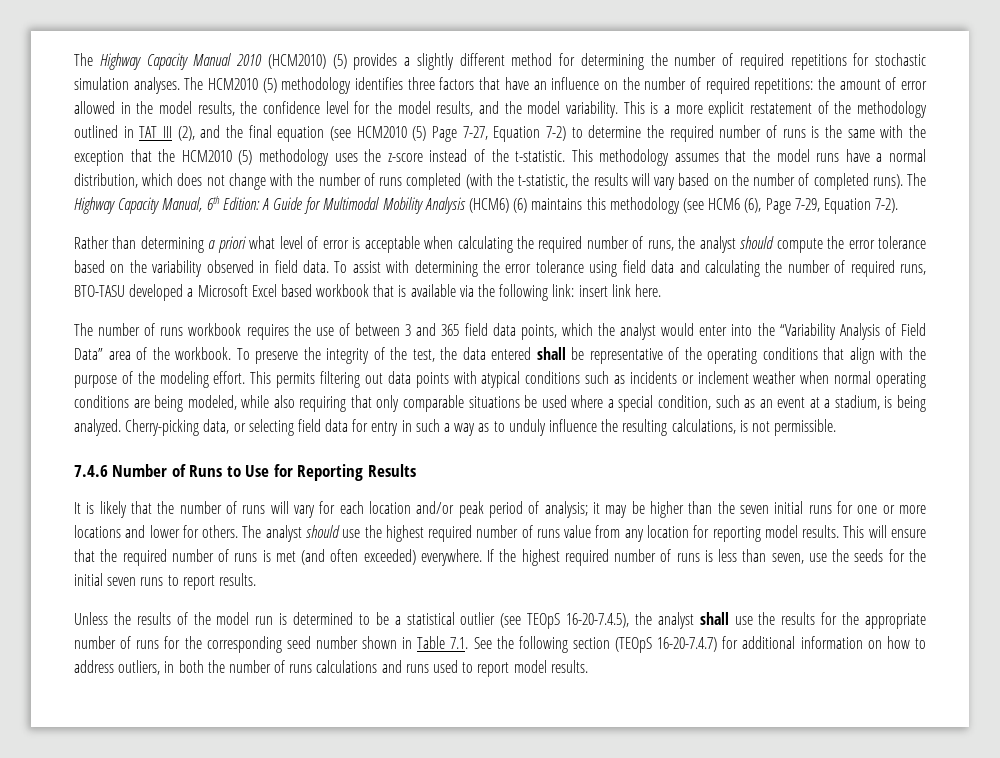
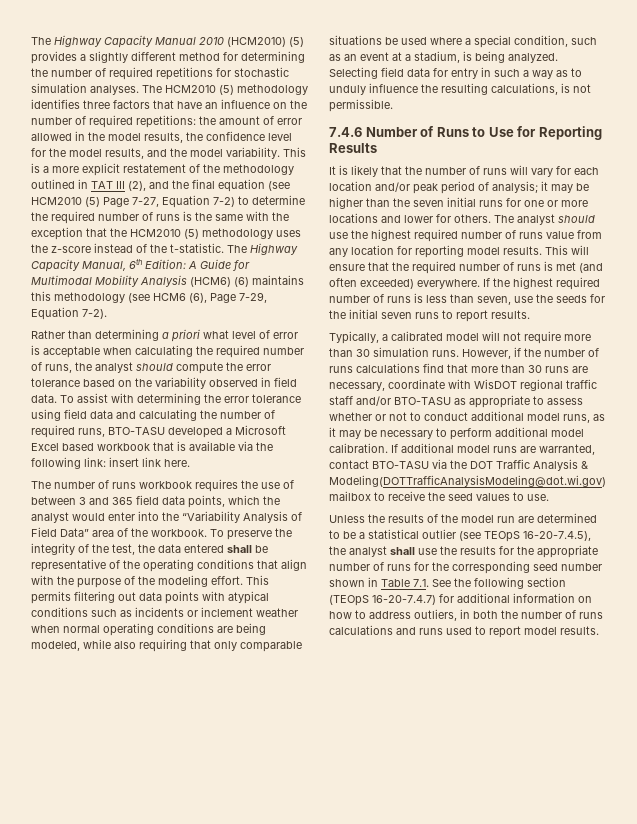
[571,149,927,166] [74,173,903,190] This methodology assumes that the model runs have a normal distribution, which does not change with the number of runs completed (with the t-statistic, the results will vary based on the number of completed runs). -> (224, 248) none
[125,419,294,436] Cherry-picking data, or selecting -> [329,67,378,79] Selecting
(256, 579) none -> [329,331,591,344] [329,347,599,359] [329,363,588,373] [329,379,597,391] [329,395,583,408] [329,411,605,423] [329,427,584,440] [329,443,595,455] [329,459,588,471] [329,475,606,487] [329,491,549,501] // Typically, a calibrated model will not require more than 30 simulation runs. However, if the number of runs calculations find that more than 30 runs are necessary, coordinate with WisDOT regional traffic staff and/or BTO-TASU as appropriate to assess whether or not to conduct additional model runs, as it may be necessary to perform additional model calibration. If additional model runs are warranted, contact BTO-TASU via the DOT Traffic Analysis & Modeling(DOTTrafficAnalysisModeling@dot.wi.gov) mailbox to receive the seed values to use.
[279,613,288,625] is -> [518,516,534,523] are

